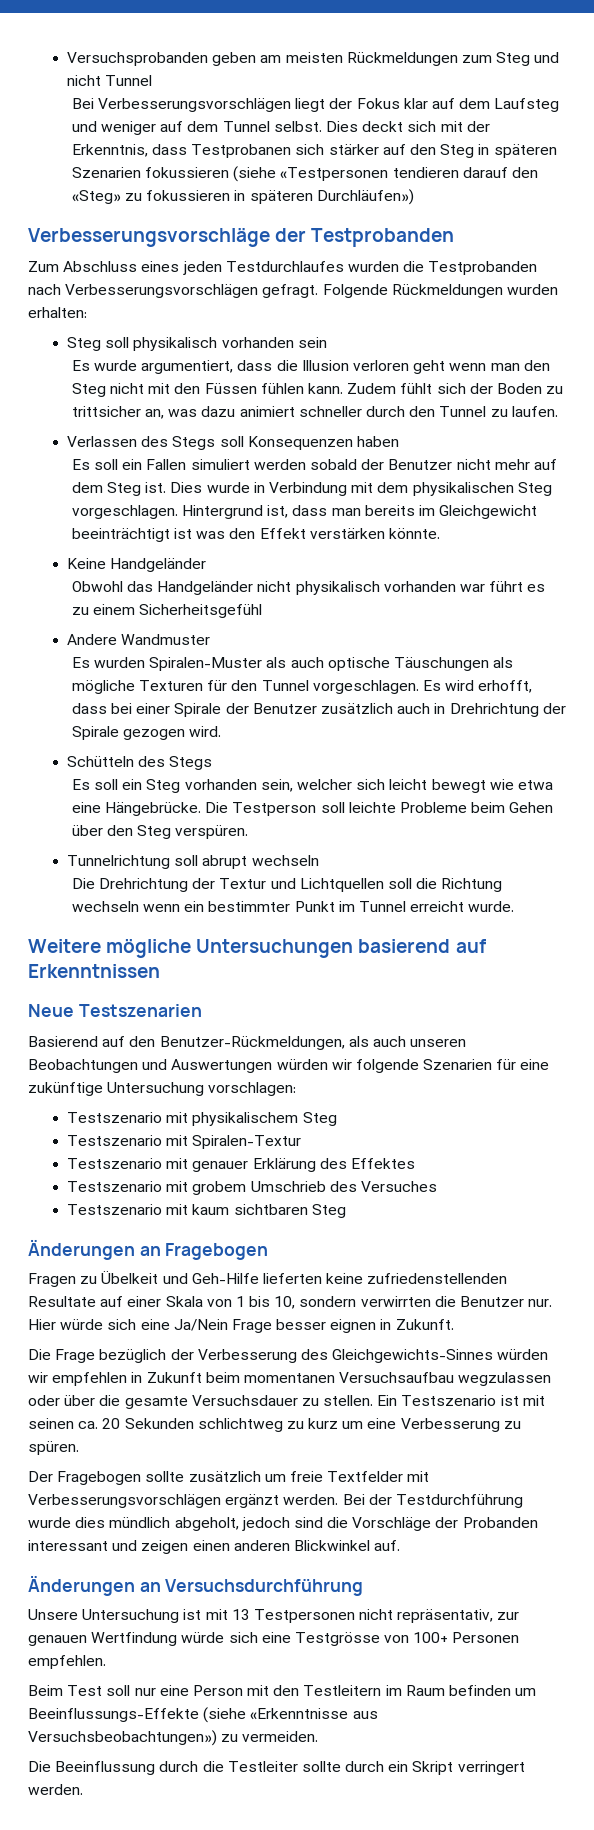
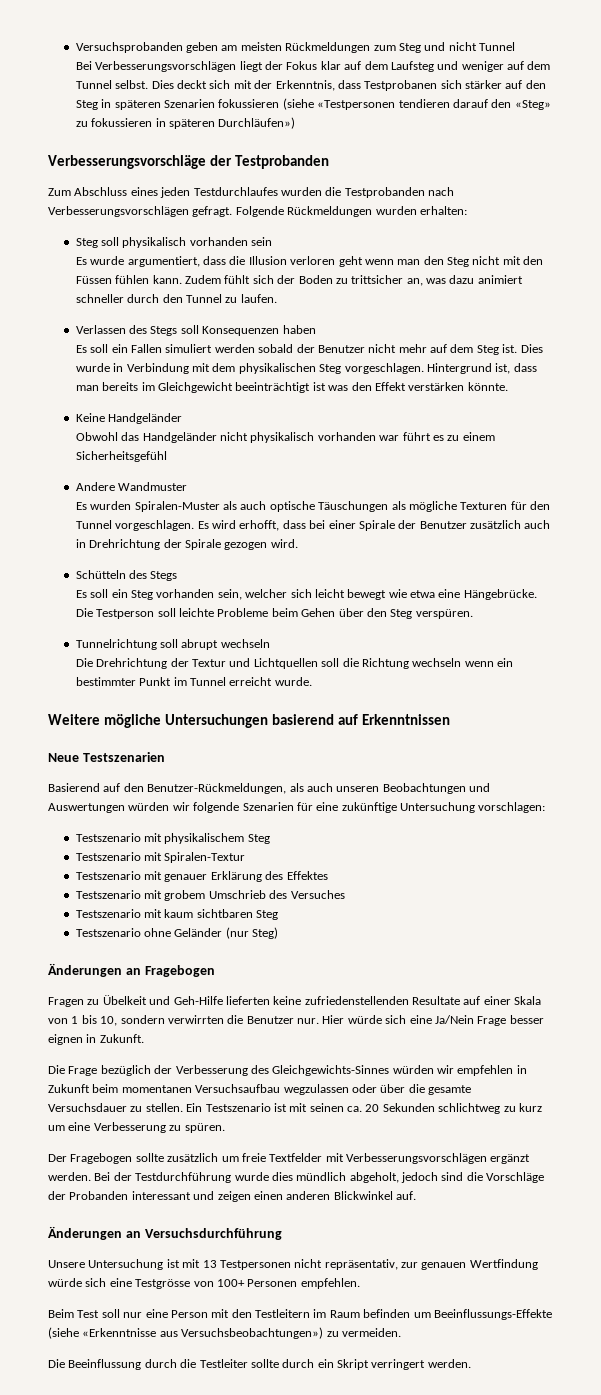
(346, 1211) none -> [75,927,279,939] // Testszenario ohne Geländer (nur Steg)

